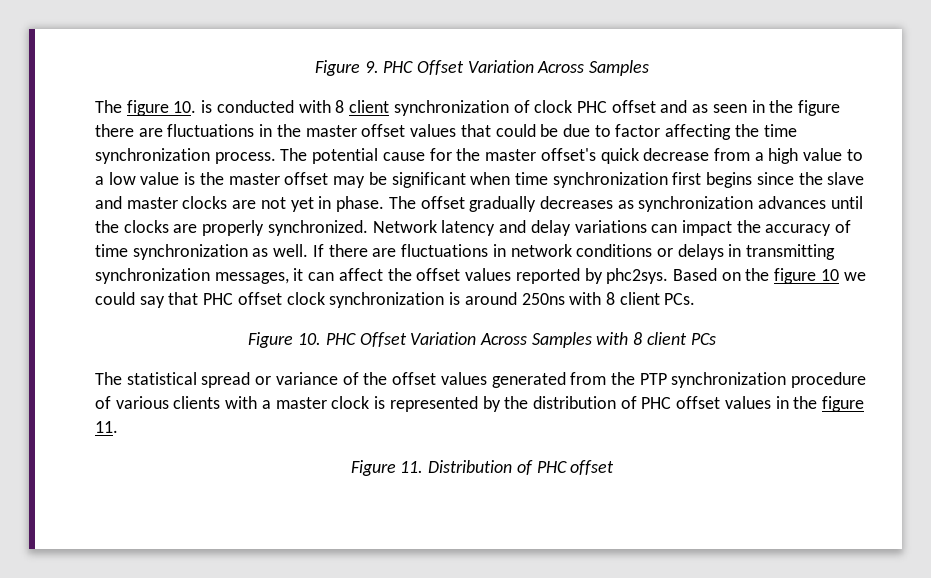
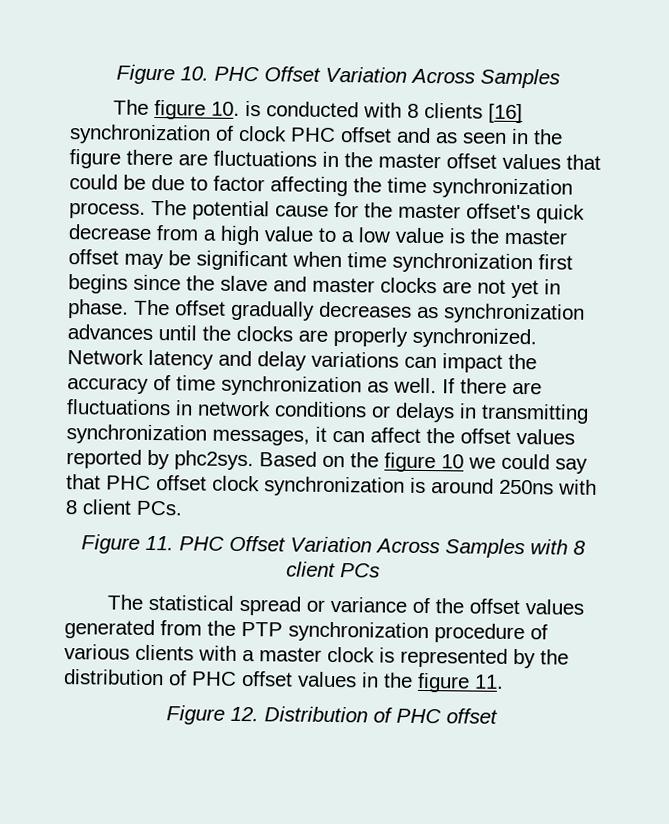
[314,60,379,76] Figure 9. -> [116,64,209,85] Figure 10.
[349,100,390,113] client -> [424,102,524,124] clients [16]
[298,333,322,345] 10. -> [145,535,174,551] 11.
[400,461,424,473] 11. -> [229,706,259,722] 12.

